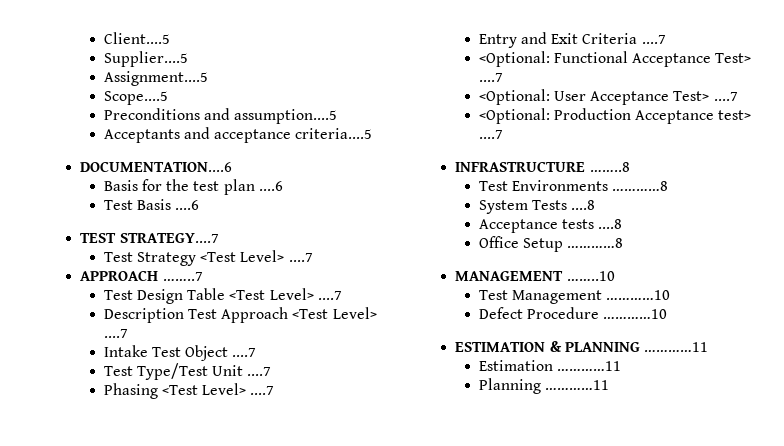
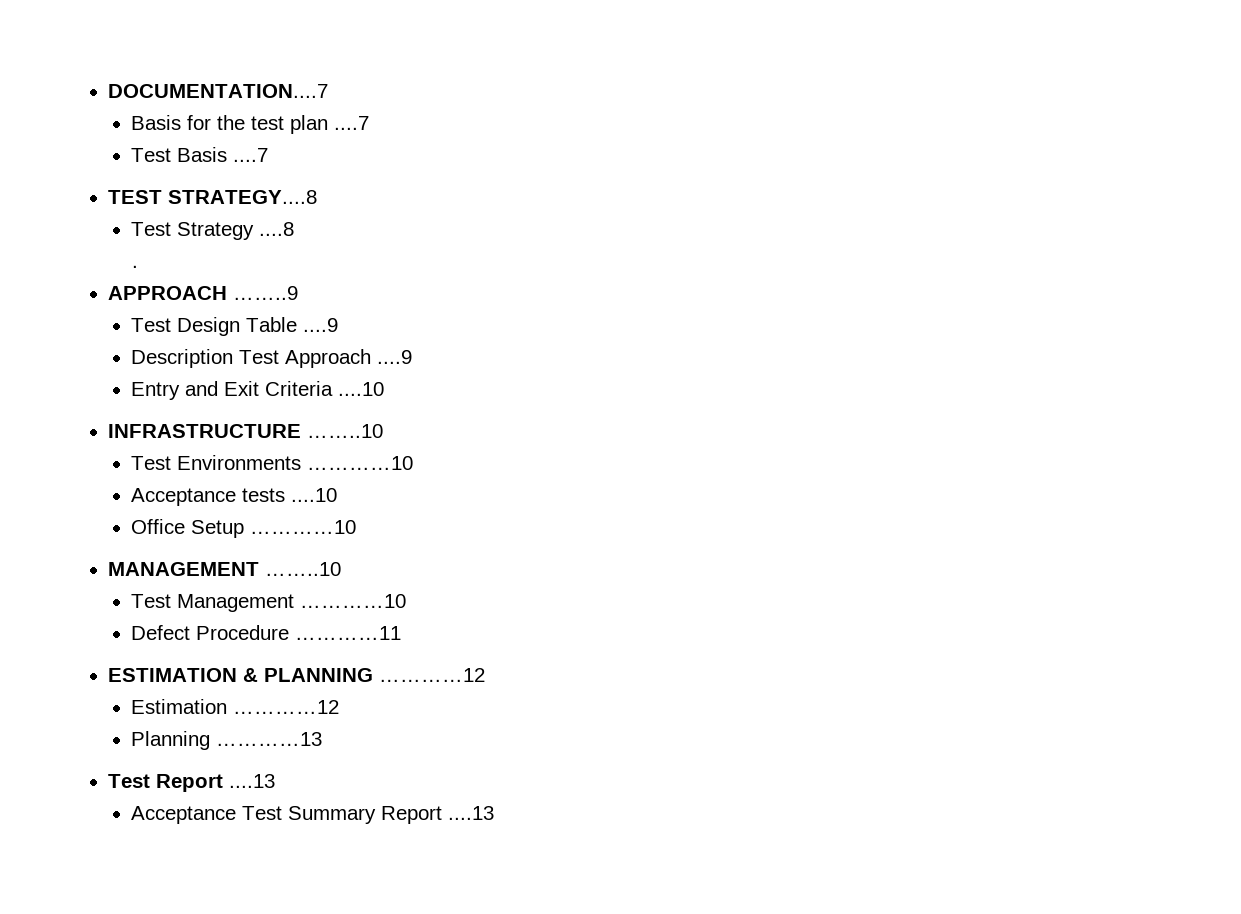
[103,32,170,44] [103,51,188,67] [103,71,208,86] [103,91,168,105] [103,108,338,124] [103,127,373,143] [80,161,233,172] Client....5 // Supplier....5 // Assignment....5 // Scope....5 // Preconditions and assumption....5 // Acceptants and acceptance criteria....5 // DOCUMENTATION....6 -> [107,84,328,98] DOCUMENTATION....7
[258,181,283,191] ....6 -> [334,116,370,130] ....7
[175,200,200,210] ....6 -> [233,148,269,162] ....7
[119,233,219,243] STRATEGY....7 -> [167,190,317,204] STRATEGY....8
[200,250,313,262] <Test Level> ....7 -> [259,222,295,236] [132,265,139,268] ....8 // .
[162,272,203,281] ……..7 -> [232,286,298,300] ……..9
[229,288,342,300] <Test Level> ....7 -> [303,318,339,332] ....9
[292,307,377,319] [103,329,128,338] [103,345,257,361] [103,363,272,380] [103,383,275,399] [478,32,666,48] [478,51,752,67] [478,73,503,82] [478,89,738,105] [478,108,752,124] [478,130,503,139] <Test Level> ....7 // Intake Test Object ....7 // Test Type/Test Unit ....7 // Phasing <Test Level> ....7 // Entry and Exit Criteria ....7 // <Optional: Functional Acceptance Test> ....7 // <Optional: User Acceptance Test> ....7 // <Optional: Production Acceptance test> ....7 -> [377,350,413,364] [131,381,385,400] ....9 // Entry and Exit Criteria ....10
[589,162,630,172] ……..8 -> [306,424,383,438] ……..10
[612,181,669,191] [478,200,596,214] …………8 // System Tests ....8 -> [307,456,414,470] …………10
[598,219,623,229] ....8 -> [291,488,338,502] ....10
[567,238,624,248] …………8 -> [250,520,357,534] …………10
[603,309,668,319] …………10 -> [295,626,402,640] …………11
[643,342,708,352] …………11 -> [378,668,485,682] …………12
[556,361,621,371] …………11 -> [233,700,340,714] …………12
[544,380,609,390] …………11 -> [216,732,323,746] [107,774,275,792] [131,806,495,824] …………13 // Test Report ....13 // Acceptance Test Summary Report ....13

